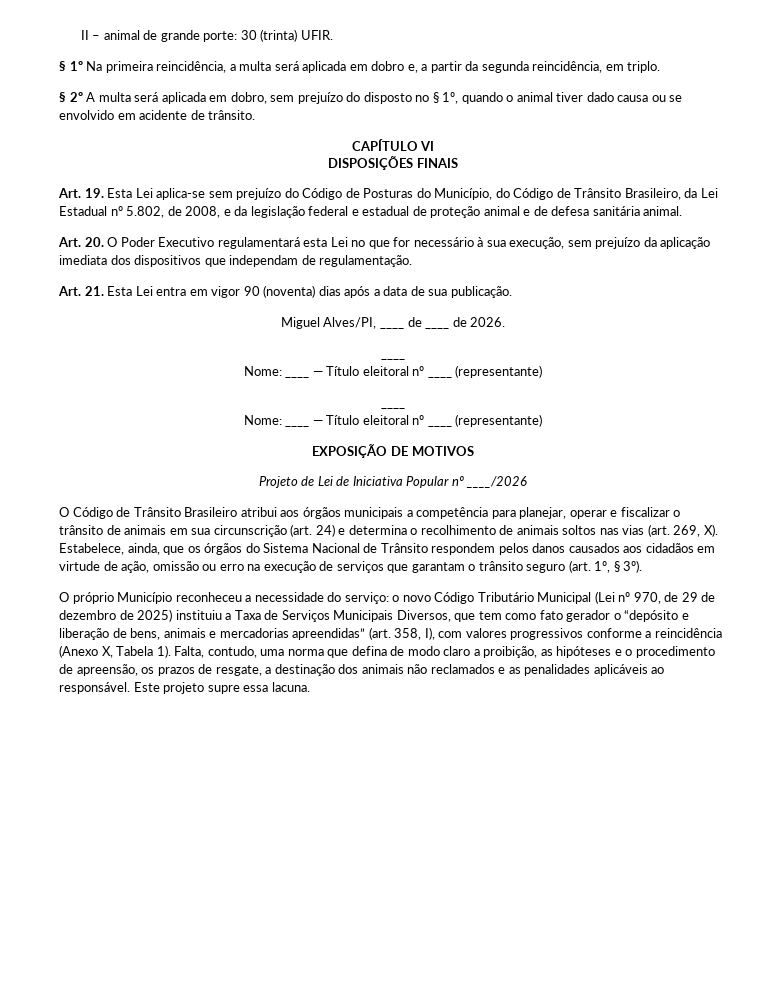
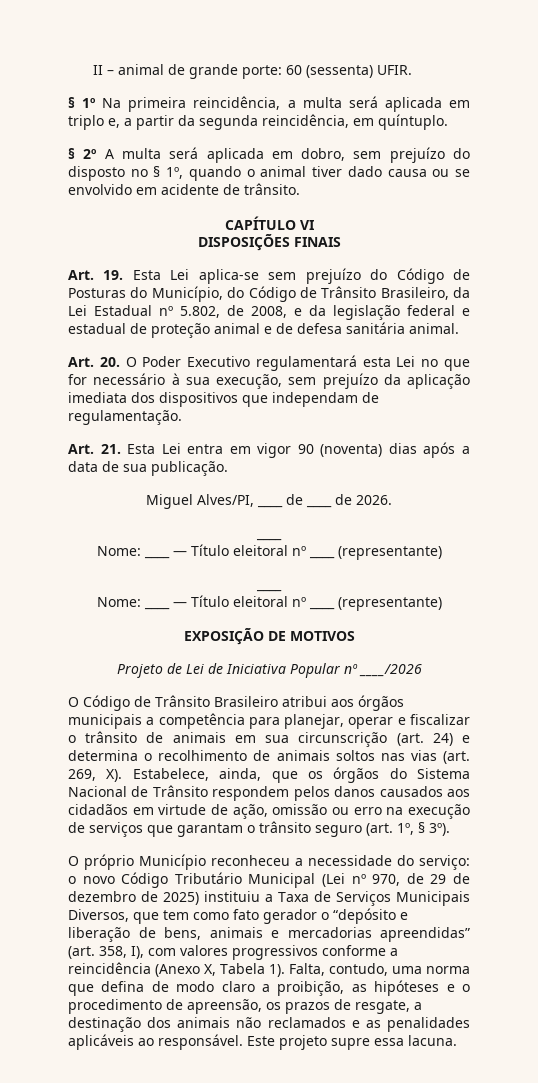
[240,29,298,42] 30 (trinta) -> [286,65,374,78] 60 (sessenta)
[371,61,405,71] dobro -> [68,115,104,130] triplo
[627,61,661,73] triplo. -> [378,114,448,130] quíntuplo.

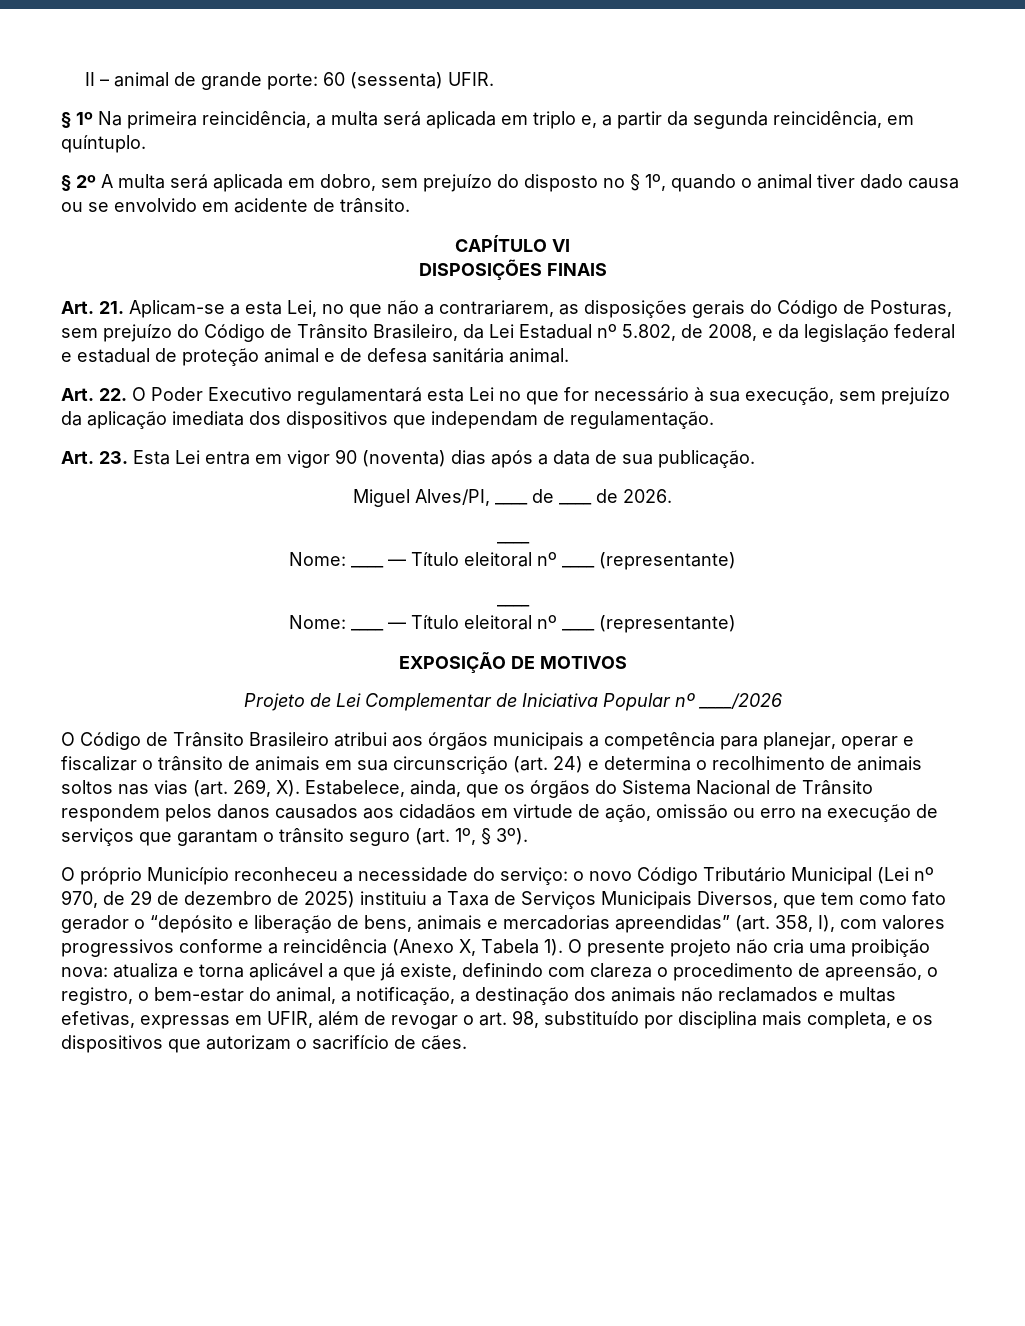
[103,268,471,284] [68,286,223,302] 19. Esta Lei aplica-se sem prejuízo do Código de Posturas do Município, -> [99,300,952,318] [61,324,172,342] 21. Aplicam-se a esta Lei, no que não a contrariarem, as disposições gerais do Código de Posturas, sem prejuízo
[99,357,120,367] 20. -> [99,388,127,401] 22.
[100,444,121,454] 21. -> [99,451,128,464] 23.
(204, 669) none -> [364,693,492,711] Complementar
[289,963,470,976] [68,980,470,996] [68,999,410,1014] Falta, contudo, uma norma que defina de modo claro a proibição, as hipóteses e o procedimento de apreensão, os prazos de resgate, -> [568,939,930,957] [61,963,938,981] [61,987,455,1005] O presente projeto não cria uma proibição nova: atualiza e torna aplicável a que já existe, definindo com clareza o procedimento de apreensão, o registro, o bem-estar do animal, a notificação,
[365,1017,471,1032] [68,1034,457,1050] as penalidades aplicáveis ao responsável. Este projeto supre essa lacuna. -> [839,987,896,1002] [61,1010,933,1029] [61,1035,467,1053] multas efetivas, expressas em UFIR, além de revogar o art. 98, substituído por disciplina mais completa, e os dispositivos que autorizam o sacrifício de cães.

